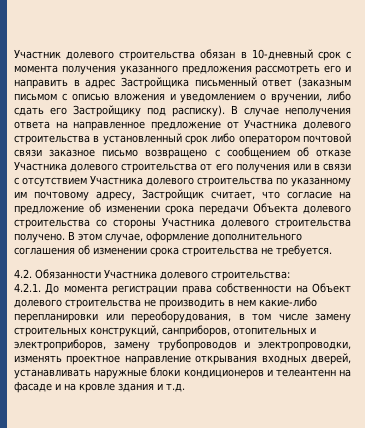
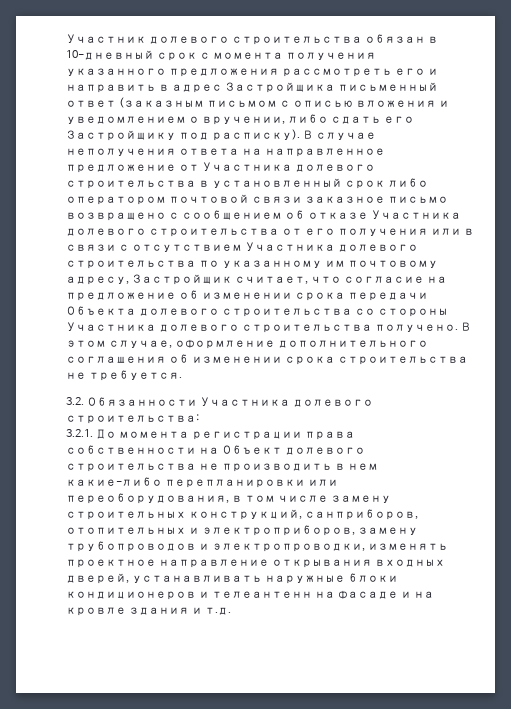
[14,269,32,278] 4.2. -> [66,397,84,405] 3.2.
[14,283,41,292] 4.2.1. -> [66,429,93,437] 3.2.1.

